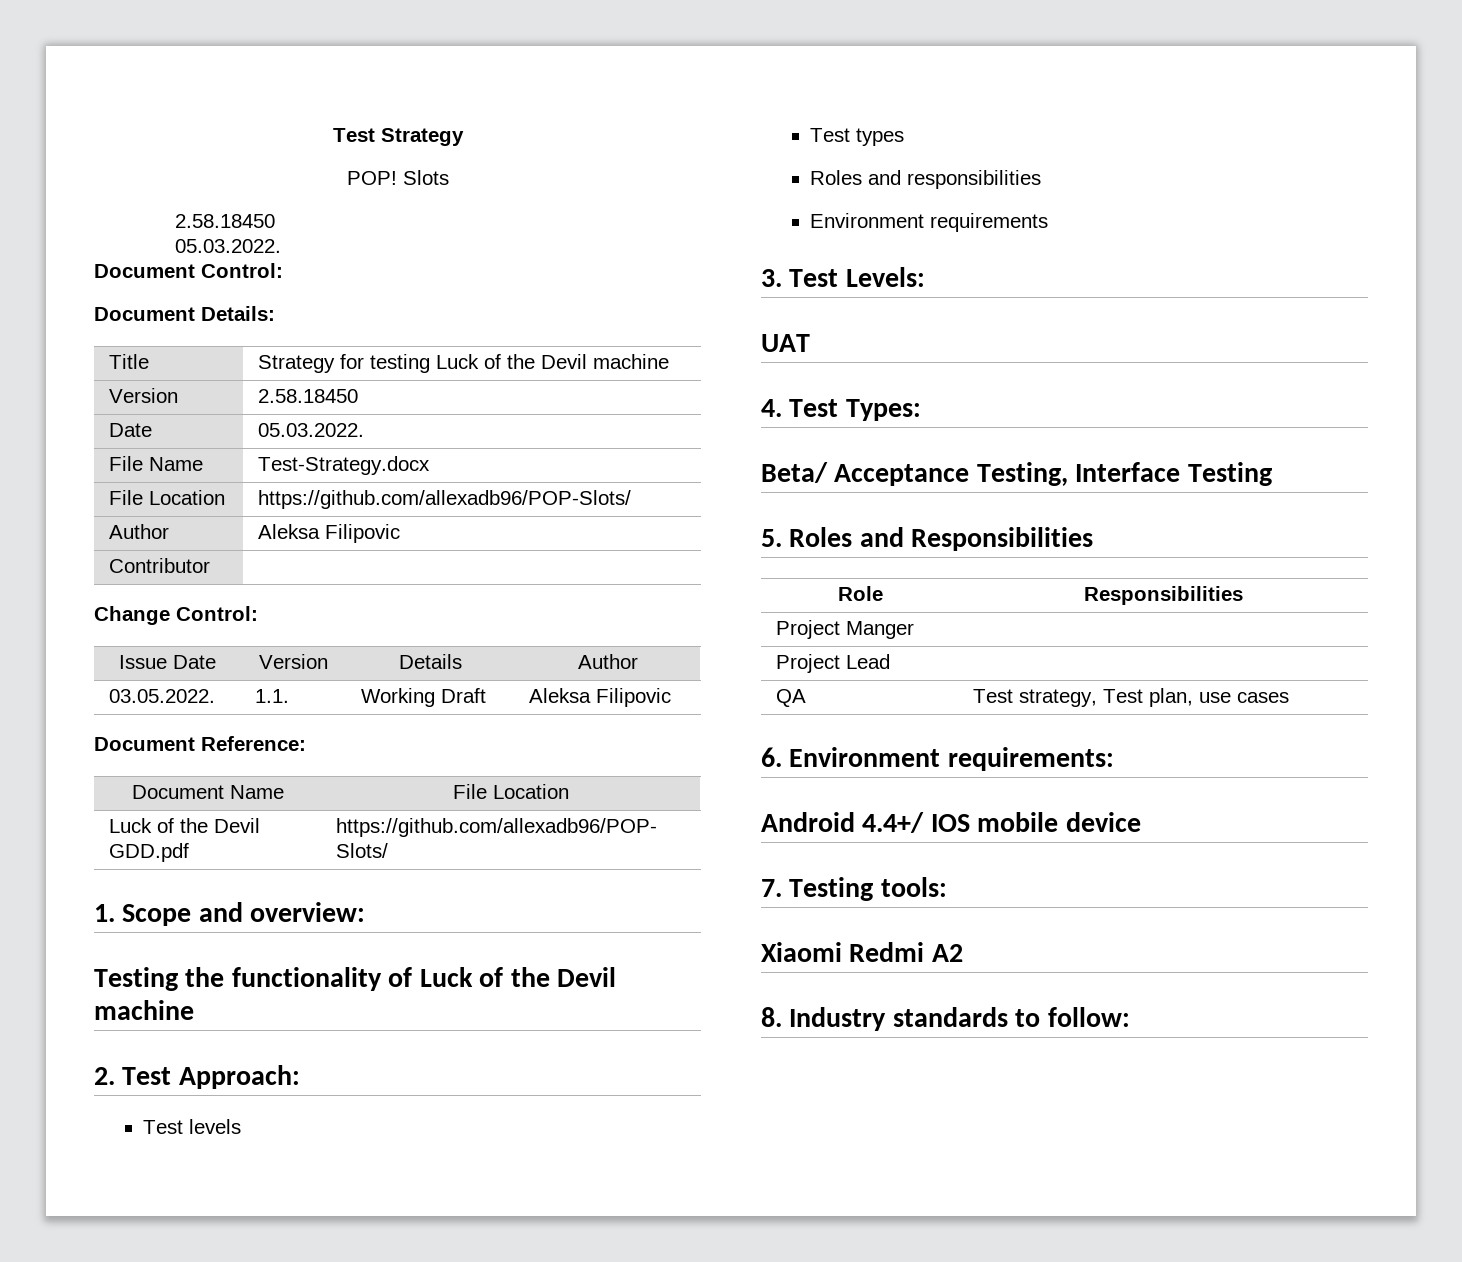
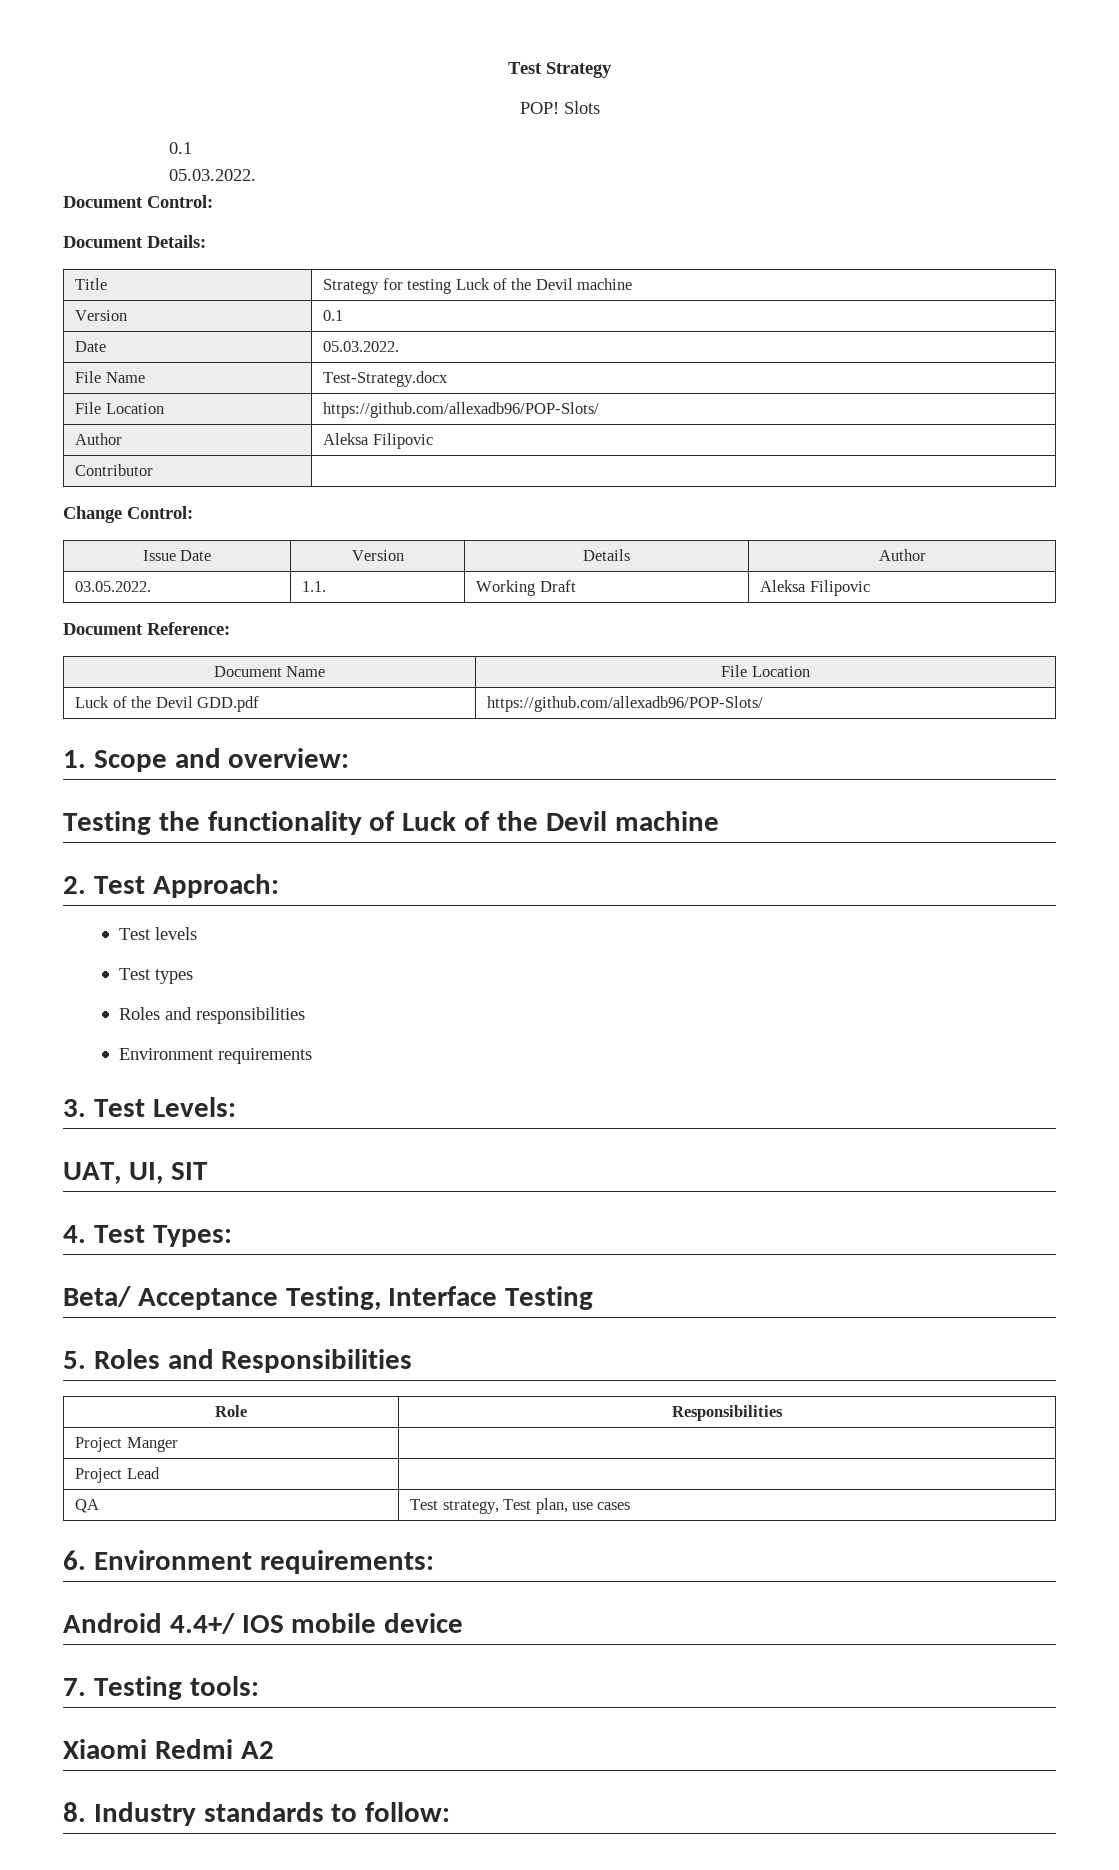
[174,214,275,228] 2.58.18450 -> [169,142,193,154] 0.1
[257,389,358,403] 2.58.18450 -> [323,310,344,321] 0.1
[761,334,810,352] UAT -> [63,1162,208,1184] UAT, UI, SIT

